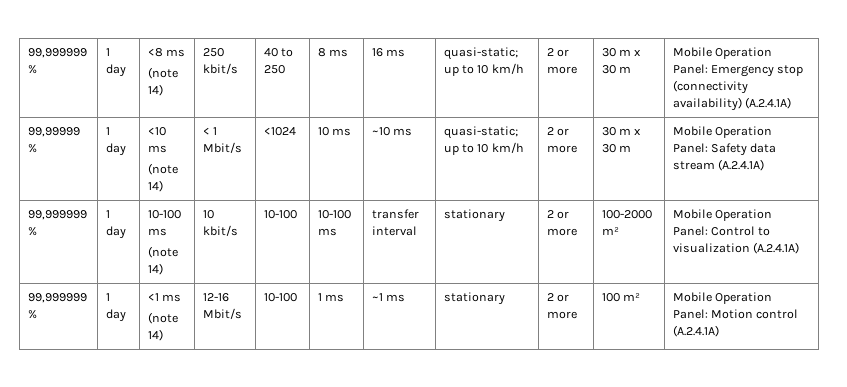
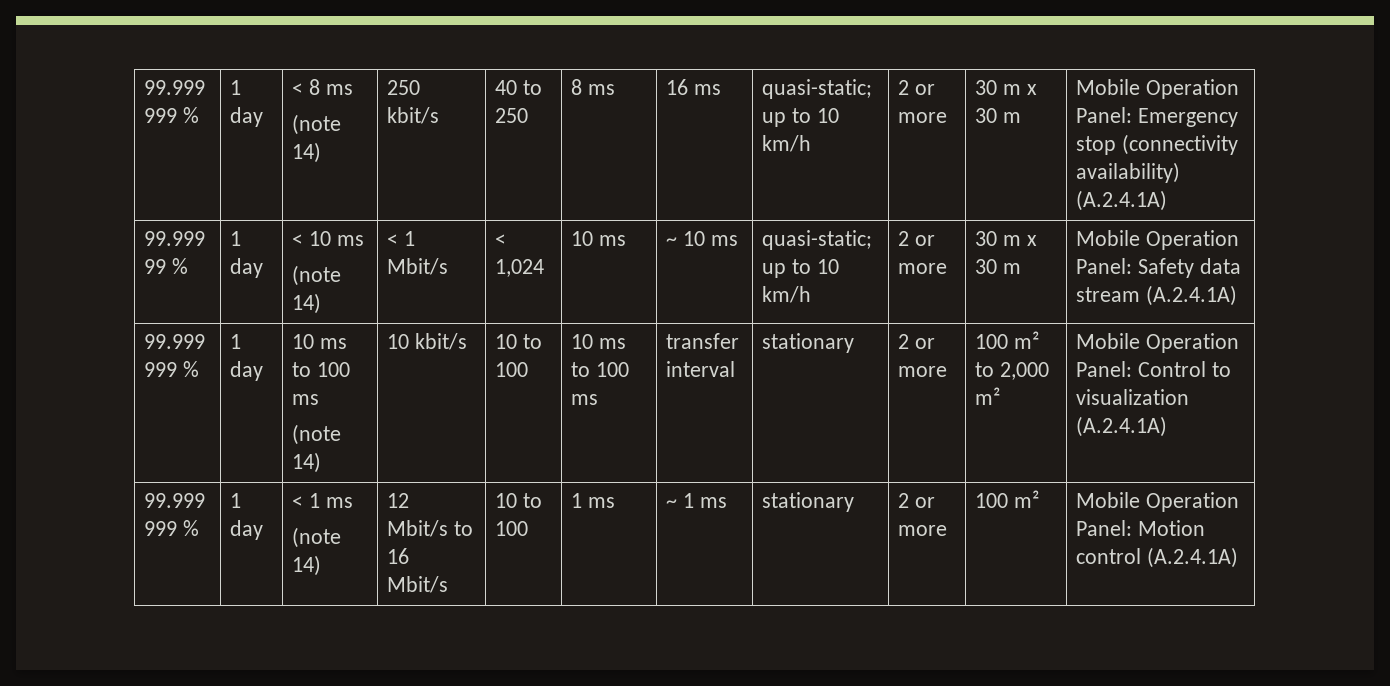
[27,48,87,58] [27,65,37,74] [105,48,110,56] [105,64,126,77] [147,48,163,57] 99,999999 % | 1 day | <8 -> [144,80,206,95] [144,107,199,123] [230,80,242,95] [230,107,264,127] [292,79,320,95] 99.999 999 % | 1 day | < 8
[27,127,80,137] [27,144,37,153] [105,127,110,135] [105,143,126,156] [147,127,166,136] 99,99999 % | 1 day | <10 -> [144,231,206,246] [144,258,188,274] [230,231,242,246] [230,258,264,278] [292,231,331,246] 99.999 99 % | 1 day | < 10
[263,127,296,136] [317,127,352,136] [371,127,390,136] <1024 | 10 ms | ~10 -> [495,234,507,246] [495,259,545,277] [571,231,626,246] [666,231,705,246] < 1,024 | 10 ms | ~ 10
[27,210,87,220] [27,227,37,236] [105,210,110,218] [105,226,126,239] [147,210,181,219] 99,999999 % | 1 day | 10-100 -> [144,334,206,349] [144,361,199,377] [230,334,242,349] [230,361,264,381] [292,334,347,349] [292,362,350,377] 99.999 999 % | 1 day | 10 ms to 100
[263,210,297,219] [317,210,351,219] 10-100 | 10-100 -> [495,334,542,349] [495,362,529,377] [571,334,626,349] [571,362,629,377] 10 to 100 | 10 ms to 100
[601,210,652,219] 100-2000 -> [975,331,1039,349] [975,362,1049,380] 100 m² to 2,000
[27,293,87,303] [27,310,37,319] [105,293,110,301] [105,309,126,322] [147,293,182,302] [147,312,178,324] [147,329,163,341] [202,293,229,302] [202,308,242,319] [263,293,297,302] [317,293,345,302] [371,293,383,301] 99,999999 % | 1 day | <1 ms // (note 14) | 12-16 Mbit/s | 10-100 | 1 ms | ~1 -> [144,493,206,508] [144,520,199,536] [230,493,242,508] [230,520,264,540] [292,493,353,508] [292,527,342,548] [292,555,322,576] [387,493,410,508] [387,520,473,537] [387,548,410,564] [387,576,449,593] [495,493,542,508] [495,521,529,536] [571,493,615,508] [666,493,694,508] 99.999 999 % | 1 day | < 1 ms // (note 14) | 12 Mbit/s to 16 Mbit/s | 10 to 100 | 1 ms | ~ 1

